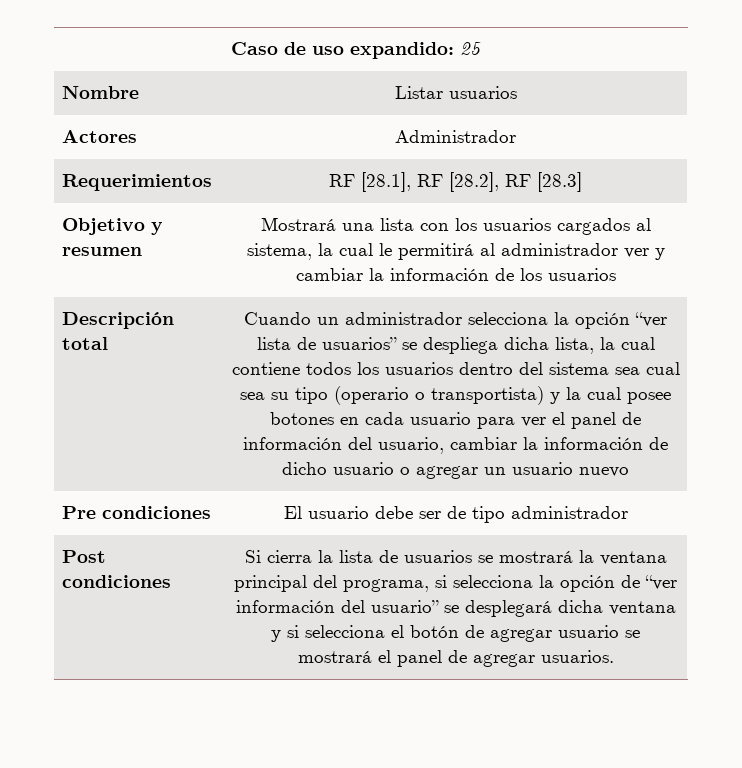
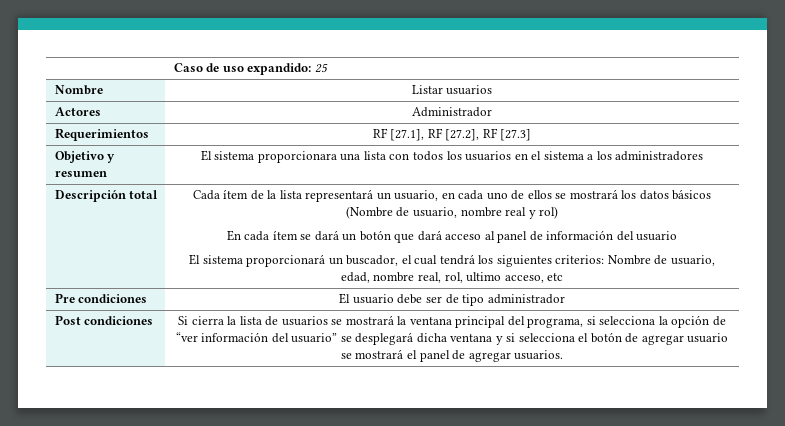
[360,172,582,192] [28.1], RF [28.2], RF [28.3] -> [390,128,532,141] [27.1], RF [27.2], RF [27.3]
[260,217,336,231] Mostrará -> [200,150,337,163] El sistema proporcionara
[454,218,651,235] [246,243,665,260] [295,268,616,281] [62,312,175,329] [62,337,109,350] [244,312,667,329] [256,337,655,354] [231,362,680,375] [240,386,671,405] [270,412,641,429] [243,437,668,454] [282,462,629,479] los usuarios cargados al sistema, la cual le permitirá al administrador ver y cambiar la información de los usuarios // Descripción total | Cuando un administrador selecciona la opción “ver lista de usuarios” se despliega dicha lista, la cual contiene todos los usuarios dentro del sistema sea cual sea su tipo (operario o transportista) y la cual posee botones en cada usuario para ver el panel de información del usuario, cambiar la información de dicho usuario o agregar un usuario nuevo -> [412,151,704,161] [54,189,159,202] [192,189,712,202] [345,206,559,219] [226,230,678,243] [189,254,715,267] [340,272,564,283] todos los usuarios en el sistema a los administradores // Descripción total | Cada ítem de la lista representará un usuario, en cada uno de ellos se mostrará los datos básicos (Nombre de usuario, nombre real y rol) // En cada ítem se dará un botón que dará acceso al panel de información del usuario // El sistema proporcionará un buscador, el cual tendrá los siguientes criterios: Nombre de usuario, edad, nombre real, rol, ultimo acceso, etc

